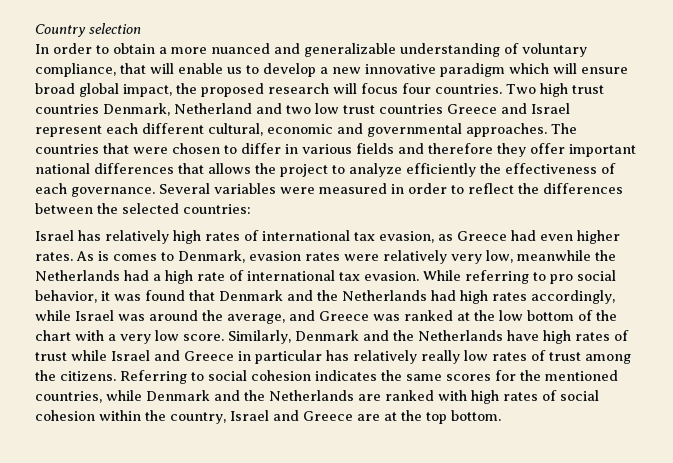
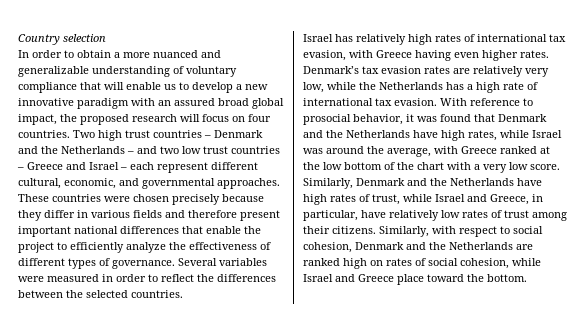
[35,63,116,77] compliance, -> [18,82,77,93] compliance
[509,63,628,74] which will ensure -> [131,98,215,106] with an assured
(398, 88) none -> [232,116,245,122] on
[103,103,252,116] Denmark, Netherland -> [204,130,263,138] [18,146,134,154] – Denmark and the Netherlands –
(443, 109) none -> [17,167,24,170] –
[35,123,138,137] represent each -> [120,162,208,173] – each represent
[267,124,333,134] economic -> [64,178,116,189] economic,
[551,123,577,134] [35,143,237,154] The countries that were chosen to -> [18,194,264,205] [18,210,42,221] These countries were chosen precisely because they
[497,143,565,157] they offer -> [240,210,280,221] present
[208,163,251,174] allows -> [206,226,241,234] enable
[349,163,476,177] analyze efficiently -> [70,242,166,253] efficiently analyze
[35,183,67,194] each -> [18,258,110,269] different types of
[183,204,251,214] countries: -> [131,290,183,298] countries.
[438,230,620,244] [35,250,245,263] as Greece had even higher rates. As is comes to Denmark, -> [349,50,549,61] [303,66,379,74] with Greece having even higher rates. Denmark’s tax
[344,254,379,261] were -> [453,68,470,74] are
[517,250,616,261] [35,270,149,281] meanwhile the Netherlands had -> [327,82,464,90] while the Netherlands has
[423,270,616,284] While referring to pro social -> [440,98,533,106] [303,114,351,125] With reference to prosocial
[431,290,615,304] had high rates accordingly, -> [413,130,497,141] have high rates,
[289,310,400,321] and Greece was -> [434,146,497,154] with Greece
[35,350,460,364] trust while Israel and Greece in particular has relatively really -> [372,194,543,205] [303,210,439,221] trust, while Israel and Greece, in particular, have relatively
[35,370,618,384] [35,390,142,403] the citizens. Referring to social cohesion indicates the same scores for the mentioned countries, while -> [303,226,543,237] [303,242,352,253] their citizens. Similarly, with respect to social cohesion,
[438,390,499,404] with high -> [343,258,383,269] high on
[35,410,447,424] cohesion within the country, Israel and Greece are at the top -> [460,258,541,269] [303,274,484,285] cohesion, while Israel and Greece place toward the

